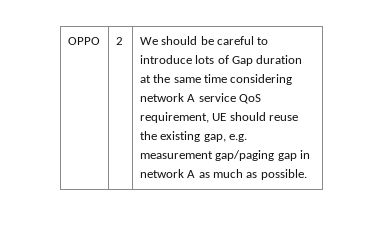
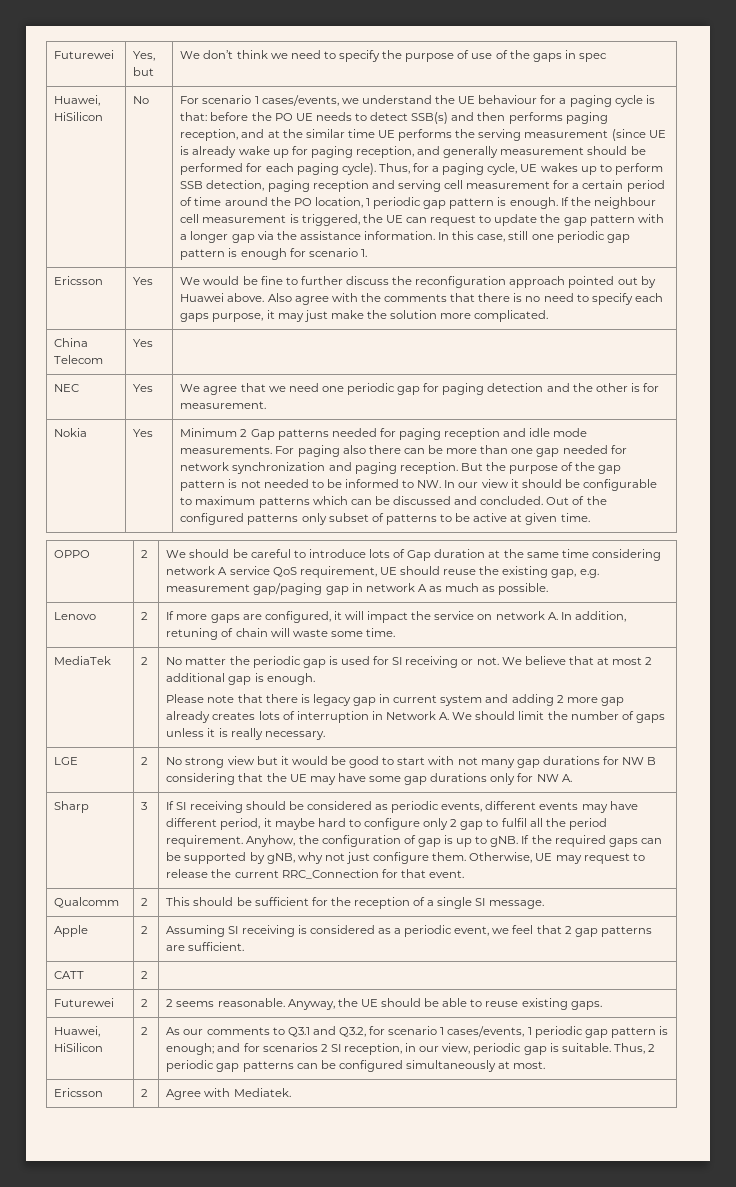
(67, 41) none -> [54,50,115,59] [133,51,156,61] [133,67,155,76] [180,50,607,62] [54,95,101,106] [54,112,104,121] [133,96,150,104] [180,95,655,107] [180,112,608,124] [180,129,666,141] [180,146,646,158] [180,163,663,175] [180,180,665,192] [180,197,656,209] [180,214,664,226] [180,231,630,243] [180,248,367,260] [54,276,104,285] [133,277,154,285] [180,276,656,288] [180,293,663,305] [180,310,549,322] [54,338,89,347] [54,355,104,364] [133,339,154,347] [54,384,80,392] [133,384,154,392] [180,383,659,395] [180,401,267,409] [54,428,88,437] [133,429,154,437] [180,428,588,440] [180,445,627,457] [180,462,622,474] [180,479,657,491] [180,496,607,508] [180,513,590,525] Futurewei | Yes, but | We don’t think we need to specify the purpose of use of the gaps in spec // Huawei, HiSilicon | No | For scenario 1 cases/events, we understand the UE behaviour for a paging cycle is that: before the PO UE needs to detect SSB(s) and then performs paging reception, and at the similar time UE performs the serving measurement (since UE is already wake up for paging reception, and generally measurement should be performed for each paging cycle). Thus, for a paging cycle, UE wakes up to perform SSB detection, paging reception and serving cell measurement for a certain period of time around the PO location, 1 periodic gap pattern is enough. If the neighbour cell measurement is triggered, the UE can request to update the gap pattern with a longer gap via the assistance information. In this case, still one periodic gap pattern is enough for scenario 1. // Ericsson | Yes | We would be fine to further discuss the reconfiguration approach pointed out by Huawei above. Also agree with the comments that there is no need to specify each gaps purpose, it may just make the solution more complicated. // China Telecom | Yes | // NEC | Yes | We agree that we need one periodic gap for paging detection and the other is for measurement. // Nokia | Yes | Minimum 2 Gap patterns needed for paging reception and idle mode measurements. For paging also there can be more than one gap needed for network synchronization and paging reception. But the purpose of the gap pattern is not needed to be informed to NW. In our view it should be configurable to maximum patterns which can be discussed and concluded. Out of the configured patterns only subset of patterns to be active at given time. //
(307, 174) none -> [54,612,97,620] [141,612,149,620] [166,611,626,623] [166,628,395,640] [54,656,112,665] [141,657,149,665] [166,656,653,668] [166,673,315,685] [166,694,624,706] [166,711,665,723] [166,728,325,740] [54,757,79,765] [141,757,149,765] [166,756,657,768] [166,773,572,785] [54,801,90,813] [141,802,148,810] [166,801,638,813] [166,818,607,830] [166,835,662,847] [166,852,645,864] [166,869,464,879] [54,897,120,908] [141,898,149,906] [166,897,544,909] [54,925,89,937] [141,926,149,934] [166,925,652,937] [166,942,245,951] [54,971,85,979] [141,971,149,979] [54,998,115,1007] [141,999,149,1007] [166,998,602,1010] [54,1026,101,1037] [54,1043,104,1052] [141,1027,149,1035] [166,1026,668,1038] [166,1043,655,1055] [166,1060,546,1072] [54,1088,104,1097] [141,1089,149,1097] [166,1088,291,1100] // Lenovo | 2 | If more gaps are configured, it will impact the service on network A. In addition, retuning of chain will waste some time. // MediaTek | 2 | No matter the periodic gap is used for SI receiving or not. We believe that at most 2 additional gap is enough. // Please note that there is legacy gap in current system and adding 2 more gap already creates lots of interruption in Network A. We should limit the number of gaps unless it is really necessary. // LGE | 2 | No strong view but it would be good to start with not many gap durations for NW B considering that the UE may have some gap durations only for NW A. // Sharp | 3 | If SI receiving should be considered as periodic events, different events may have different period, it maybe hard to configure only 2 gap to fulfil all the period requirement. Anyhow, the configuration of gap is up to gNB. If the required gaps can be supported by gNB, why not just configure them. Otherwise, UE may request to release the current RRC_Connection for that event. // Qualcomm | 2 | This should be sufficient for the reception of a single SI message. // Apple | 2 | Assuming SI receiving is considered as a periodic event, we feel that 2 gap patterns are sufficient. // CATT | 2 | // Futurewei | 2 | 2 seems reasonable. Anyway, the UE should be able to reuse existing gaps. // Huawei, HiSilicon | 2 | As our comments to Q3.1 and Q3.2, for scenario 1 cases/events, 1 periodic gap pattern is enough; and for scenarios 2 SI reception, in our view, periodic gap is suitable. Thus, 2 periodic gap patterns can be configured simultaneously at most. // Ericsson | 2 | Agree with Mediatek.

